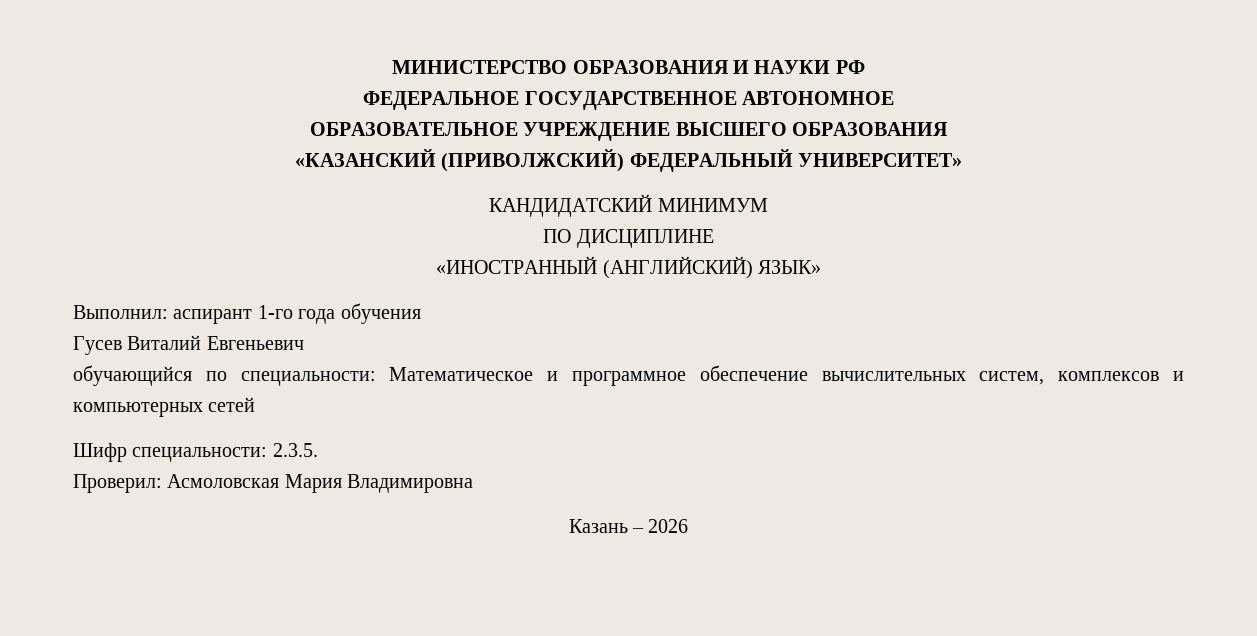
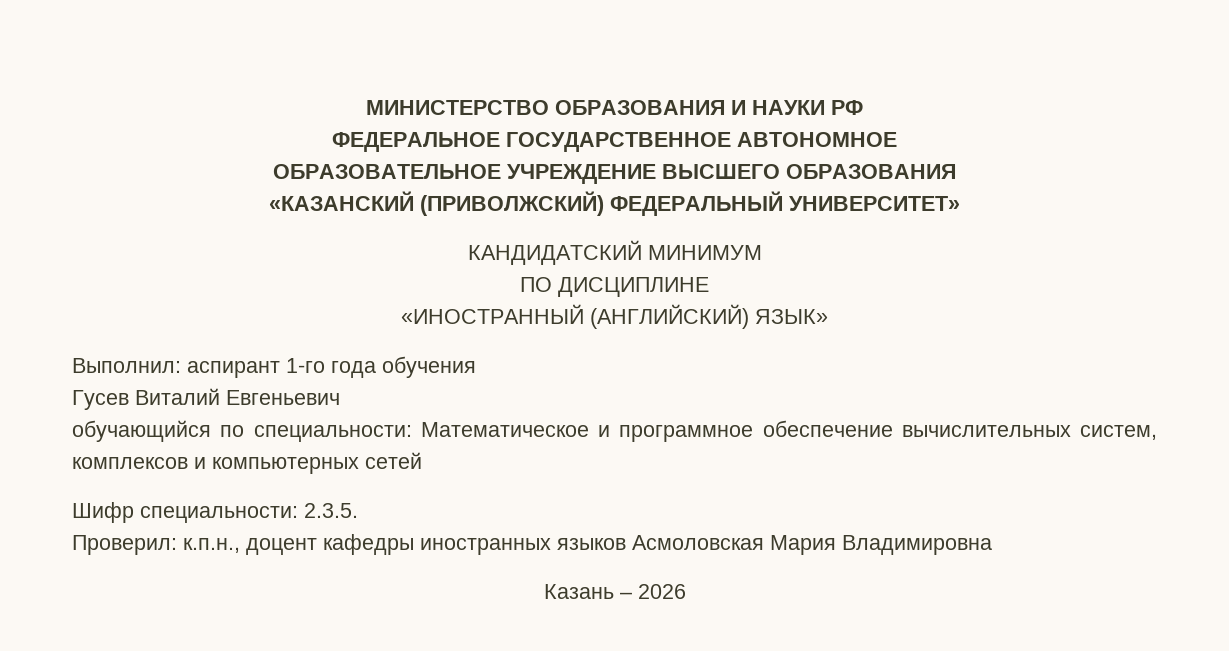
(162, 483) none -> [183,534,626,555] к.п.н., доцент кафедры иностранных языков

